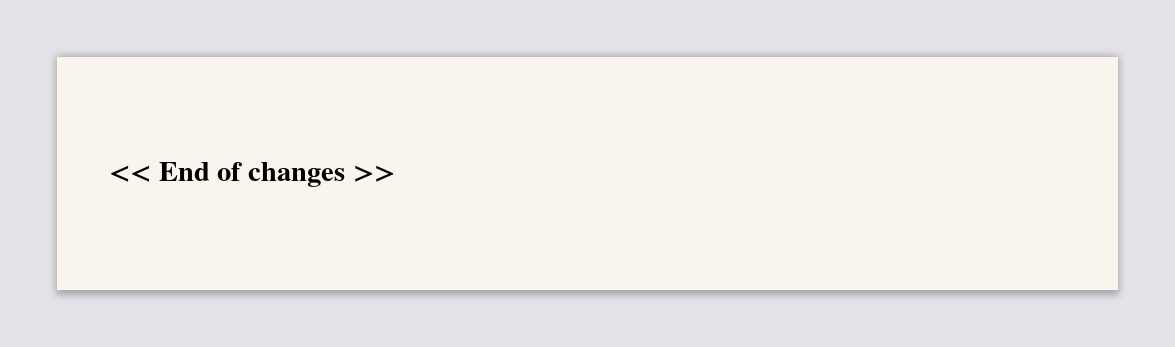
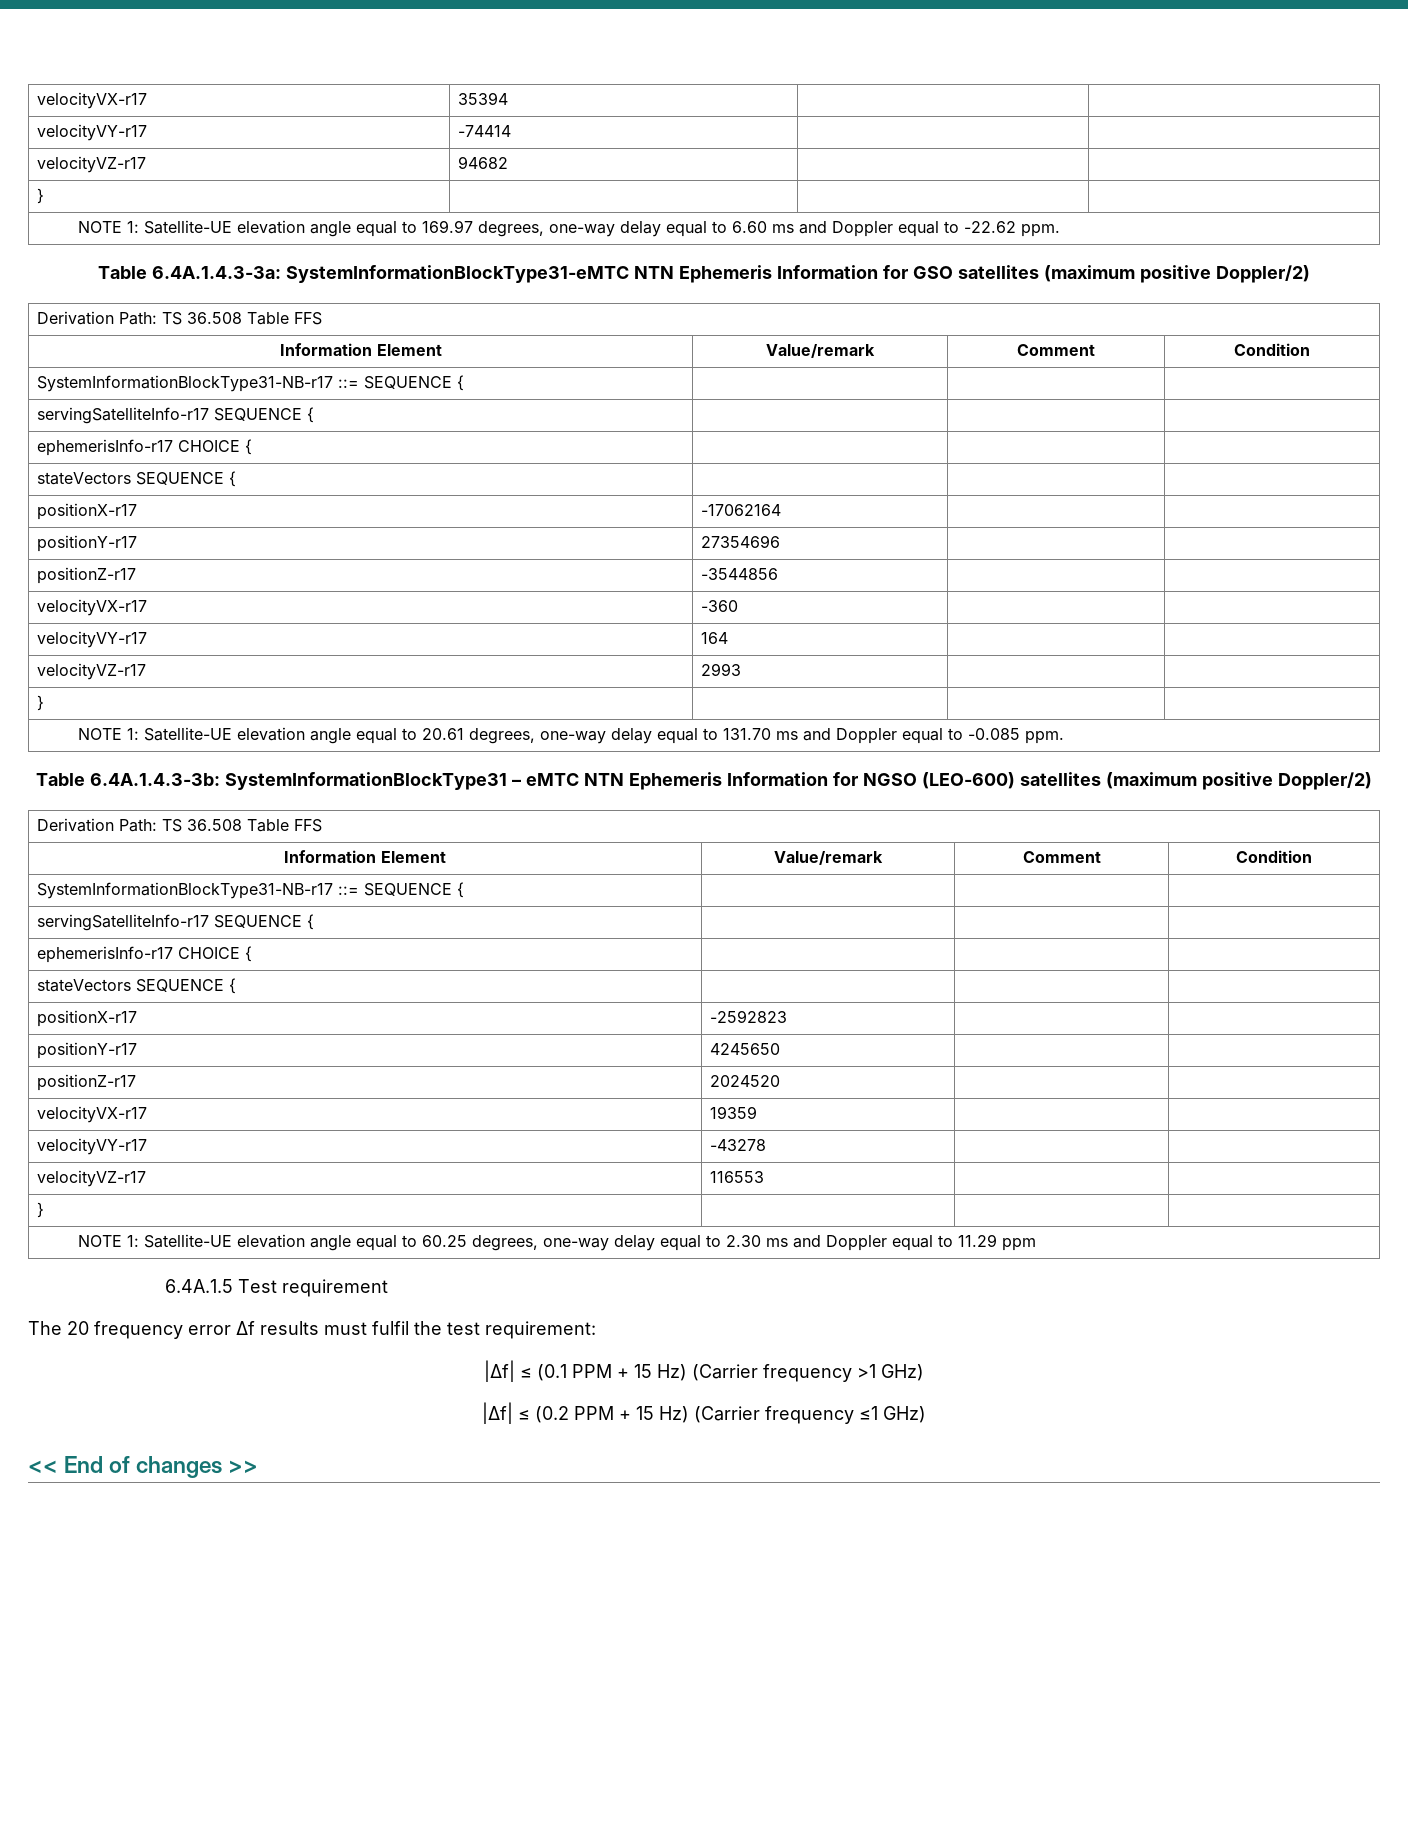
(109, 173) none -> [37,92,148,109] [458,92,509,105] [37,124,148,141] [458,125,512,137] [37,156,147,173] [458,156,509,169] [37,188,45,204] [78,220,1061,237] [98,265,1310,283] [37,311,323,325] [279,343,442,356] [766,344,875,358] [1017,344,1095,356] [1234,343,1310,356] [37,375,465,392] [37,407,315,424] [37,439,253,456] [37,471,237,487] [37,503,138,520] [701,504,782,516] [37,535,138,552] [701,535,781,548] [37,567,137,584] [701,568,779,580] [37,599,148,616] [701,600,739,612] [37,631,148,648] [701,632,729,644] [37,663,147,680] [701,663,742,676] [37,695,45,711] [78,727,1065,744] [36,772,1372,790] [37,818,323,832] [284,850,446,863] [774,851,883,865] [1022,851,1101,863] [1236,850,1312,863] [37,882,465,899] [37,914,315,931] [37,946,253,963] [37,978,237,994] [37,1010,138,1027] [710,1010,788,1023] [37,1042,138,1059] [710,1043,781,1055] [37,1074,137,1091] [710,1075,781,1087] [37,1106,148,1123] [710,1106,758,1119] [37,1138,148,1155] [710,1139,767,1151] [37,1170,147,1187] [710,1171,765,1183] [37,1202,45,1218] [78,1234,1037,1251] [164,1279,388,1297] [28,1321,596,1339] [484,1360,924,1382] [482,1402,926,1424] velocityVX-r17 | 35394 | | // velocityVY-r17 | -74414 | | // velocityVZ-r17 | 94682 | | // } | | | // NOTE 1: Satellite-UE elevation angle equal to 169.97 degrees, one-way delay equal to 6.60 ms and Doppler equal to -22.62 ppm. // Table 6.4A.1.4.3-3a: SystemInformationBlockType31-eMTC NTN Ephemeris Information for GSO satellites (maximum positive Doppler/2) // Derivation Path: TS 36.508 Table FFS // Information Element | Value/remark | Comment | Condition // SystemInformationBlockType31-NB-r17 ::= SEQUENCE { | | | // servingSatelliteInfo-r17 SEQUENCE { | | | // ephemerisInfo-r17 CHOICE { | | | // stateVectors SEQUENCE { | | | // positionX-r17 | -17062164 | | // positionY-r17 | 27354696 | | // positionZ-r17 | -3544856 | | // velocityVX-r17 | -360 | | // velocityVY-r17 | 164 | | // velocityVZ-r17 | 2993 | | // } | | | // NOTE 1: Satellite-UE elevation angle equal to 20.61 degrees, one-way delay equal to 131.70 ms and Doppler equal to -0.085 ppm. // Table 6.4A.1.4.3-3b: SystemInformationBlockType31 – eMTC NTN Ephemeris Information for NGSO (LEO-600) satellites (maximum positive Doppler/2) // Derivation Path: TS 36.508 Table FFS // Information Element | Value/remark | Comment | Condition // SystemInformationBlockType31-NB-r17 ::= SEQUENCE { | | | // servingSatelliteInfo-r17 SEQUENCE { | | | // ephemerisInfo-r17 CHOICE { | | | // stateVectors SEQUENCE { | | | // positionX-r17 | -2592823 | | // positionY-r17 | 4245650 | | // positionZ-r17 | 2024520 | | // velocityVX-r17 | 19359 | | // velocityVY-r17 | -43278 | | // velocityVZ-r17 | 116553 | | // } | | | // NOTE 1: Satellite-UE elevation angle equal to 60.25 degrees, one-way delay equal to 2.30 ms and Doppler equal to 11.29 ppm // 6.4A.1.5 Test requirement // The 20 frequency error Δf results must fulfil the test requirement: // |Δf| ≤ (0.1 PPM + 15 Hz) (Carrier frequency >1 GHz) // |Δf| ≤ (0.2 PPM + 15 Hz) (Carrier frequency ≤1 GHz) //

